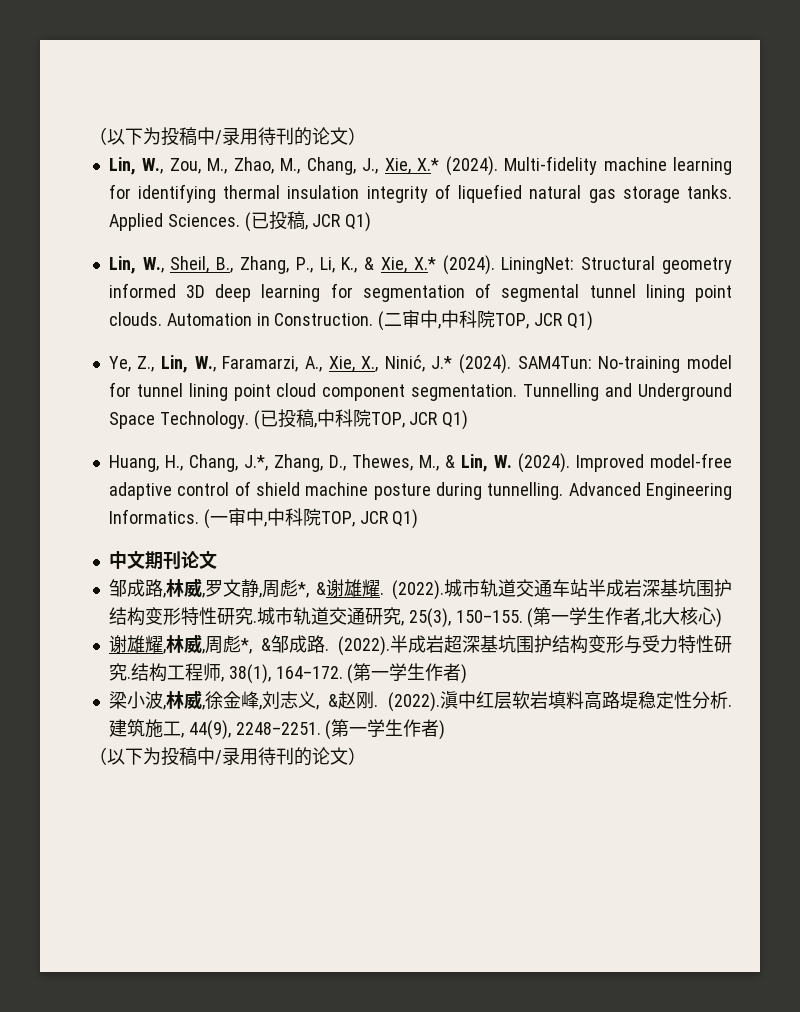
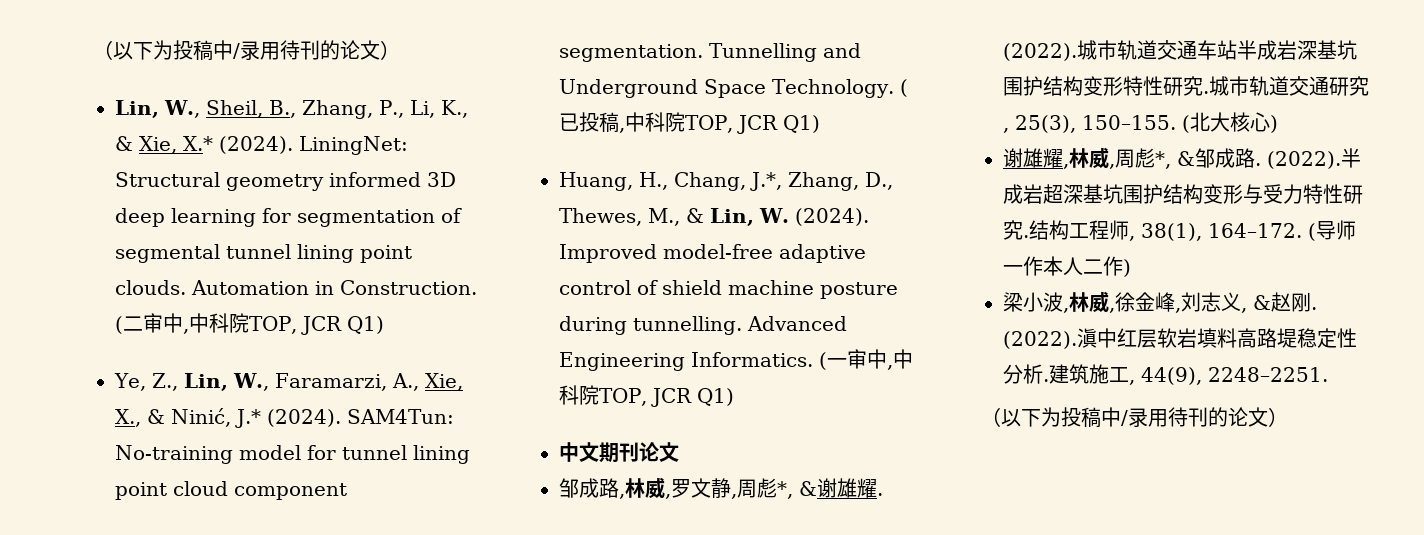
[89,127,366,146] [108,156,732,176] [108,184,733,203] [108,211,372,232] （以下为投稿中/录用待刊的论文） // Lin, W., Zou, M., Zhao, M., Chang, J., Xie, X.* (2024). Multi-fidelity machine learning for identifying thermal insulation integrity of liquefied natural gas storage tanks. Applied Sciences. (已投稿, JCR Q1) -> [93,40,400,61] （以下为投稿中/录用待刊的论文）
(379, 364) none -> [147,409,165,424] &
[533,607,645,626] 第一学生作者, -> (1190, 124) none
[353,663,462,681] 第一学生作者 -> [1316,220,1356,240] [1003,256,1123,276] 导师一作本人二作
[325,719,446,740] (第一学生作者) -> (1328, 374) none

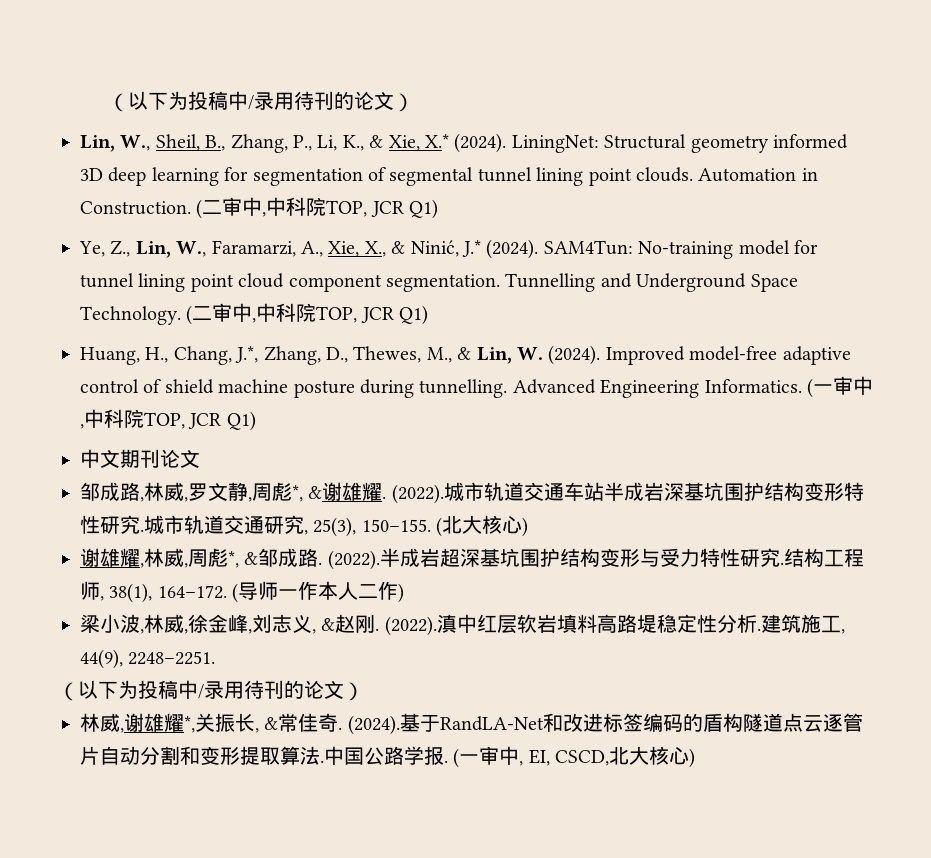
[559,112,619,133] 已投稿 -> [192,303,253,322] 二审中
(1288, 417) none -> [80,713,863,735] [80,746,696,768] // 林威,谢雄耀*,关振长, &常佳奇. (2024).基于RandLA-Net和改进标签编码的盾构隧道点云逐管片自动分割和变形提取算法.中国公路学报. (一审中, EI, CSCD,北大核心)

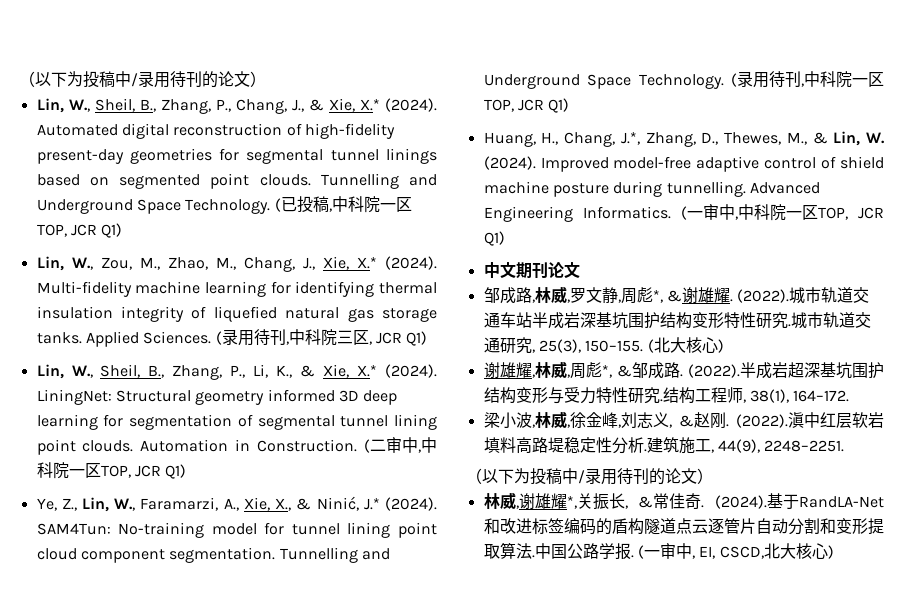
[108,91,415,112] （以下为投稿中/录用待刊的论文） -> [19,71,266,88] [36,98,438,114] [36,123,395,139] [36,148,438,164] [36,173,438,189] [36,196,412,214] [36,223,123,238] [36,256,438,272] [36,281,437,297] [36,306,437,322] [36,329,428,347] （以下为投稿中/录用待刊的论文） // Lin, W., Sheil, B., Zhang, P., Chang, J., & Xie, X.* (2024). Automated digital reconstruction of high-fidelity present-day geometries for segmental tunnel linings based on segmented point clouds. Tunnelling and Underground Space Technology. (已投稿,中科院一区TOP, JCR Q1) // Lin, W., Zou, M., Zhao, M., Chang, J., Xie, X.* (2024). Multi-fidelity machine learning for identifying thermal insulation integrity of liquefied natural gas storage tanks. Applied Sciences. (录用待刊,中科院三区, JCR Q1)
(327, 206) none -> [68,463,101,478] 一区
[192,303,317,323] 二审中,中科院 -> [737,71,884,88] 录用待刊,中科院一区
(144, 418) none -> [785,205,818,220] 一区
[232,581,405,603] (导师一作本人二作) -> (850, 396) none

